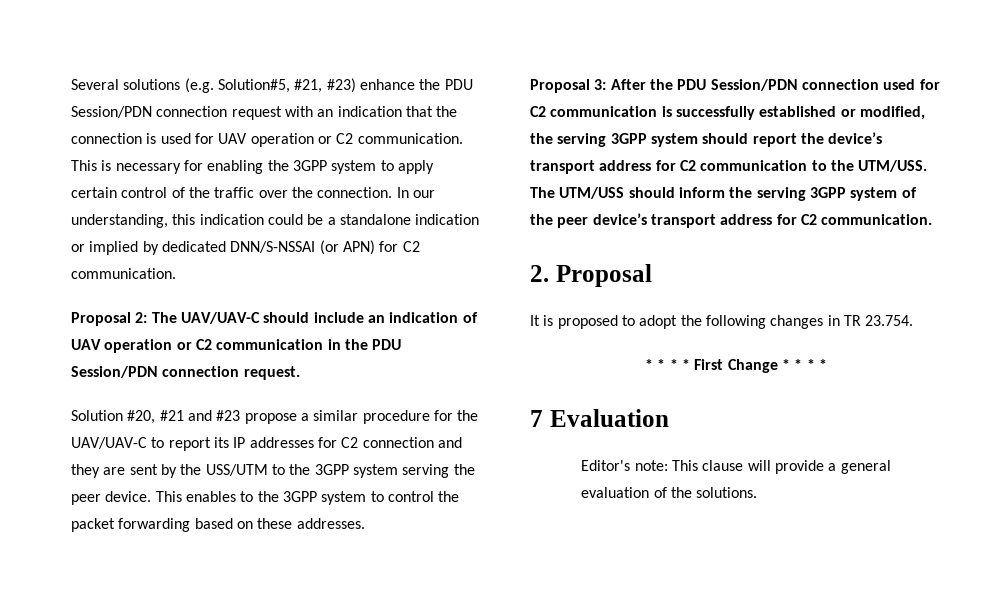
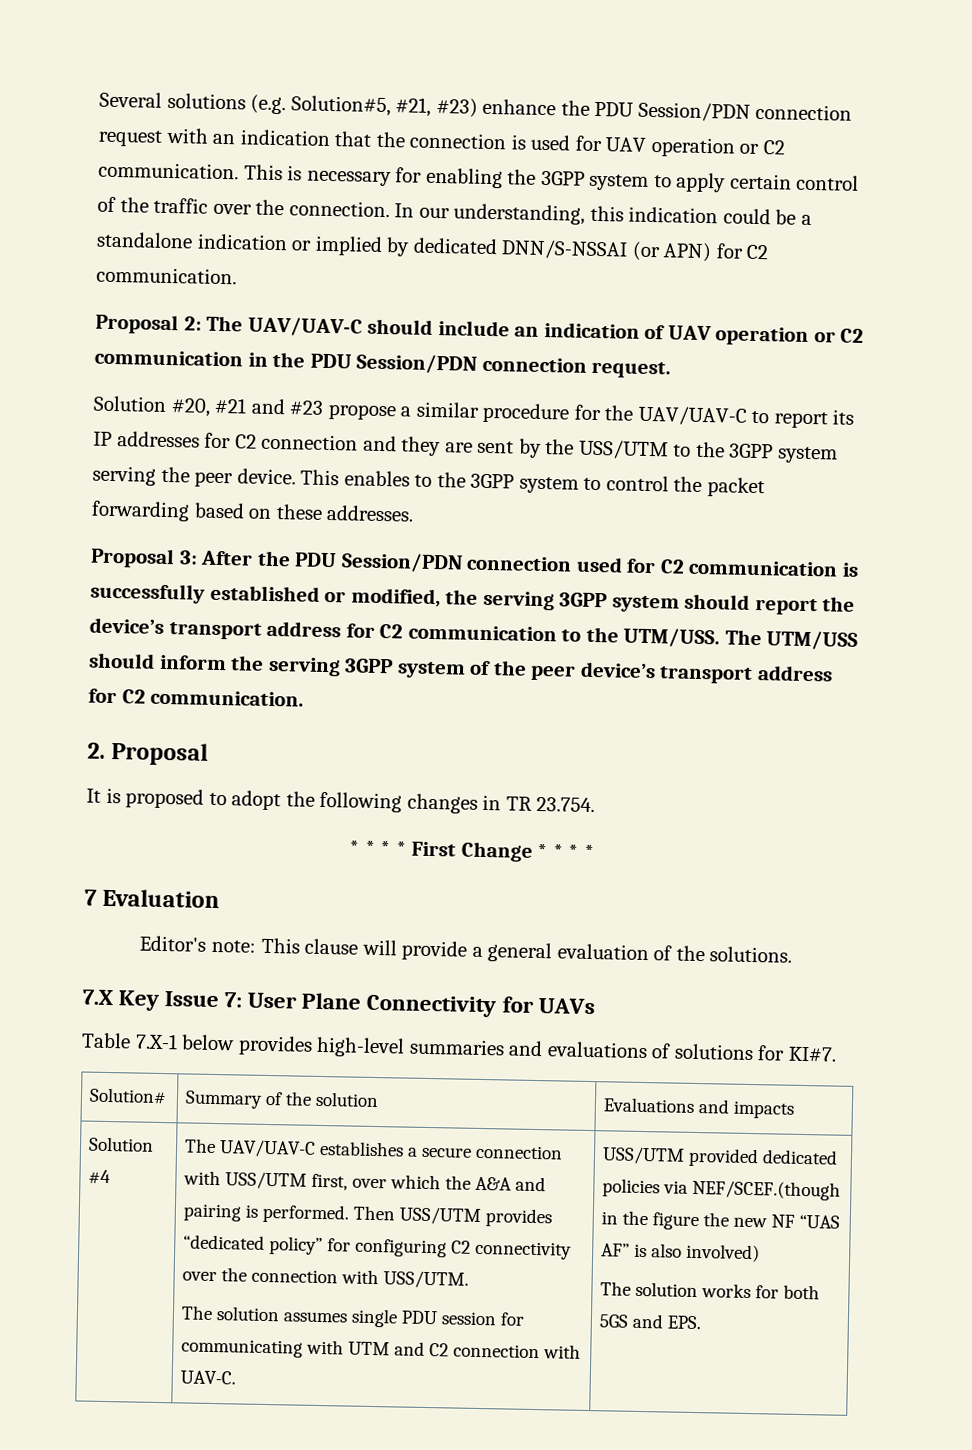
(758, 492) none -> [82,989,595,1018] [81,1032,837,1062] [88,1087,167,1105] [184,1090,379,1109] [602,1097,795,1119] [87,1136,154,1152] [87,1169,111,1185] [183,1138,563,1160] [182,1170,546,1192] [182,1203,552,1228] [182,1234,572,1260] [181,1267,469,1289] [180,1305,525,1328] [180,1338,581,1359] [179,1370,236,1385] [601,1146,838,1168] [601,1178,841,1201] [600,1210,840,1231] [600,1243,760,1263] [599,1281,820,1300] [598,1313,701,1330] // 7.X Key Issue 7: User Plane Connectivity for UAVs // Table 7.X-1 below provides high-level summaries and evaluations of solutions for KI#7. // Solution# | Summary of the solution | Evaluations and impacts // Solution #4 | The UAV/UAV-C establishes a secure connection with USS/UTM first, over which the A&A and pairing is performed. Then USS/UTM provides “dedicated policy” for configuring C2 connectivity over the connection with USS/UTM. // The solution assumes single PDU session for communicating with UTM and C2 connection with UAV-C. | USS/UTM provided dedicated policies via NEF/SCEF.(though in the figure the new NF “UAS AF” is also involved) // The solution works for both 5GS and EPS.

